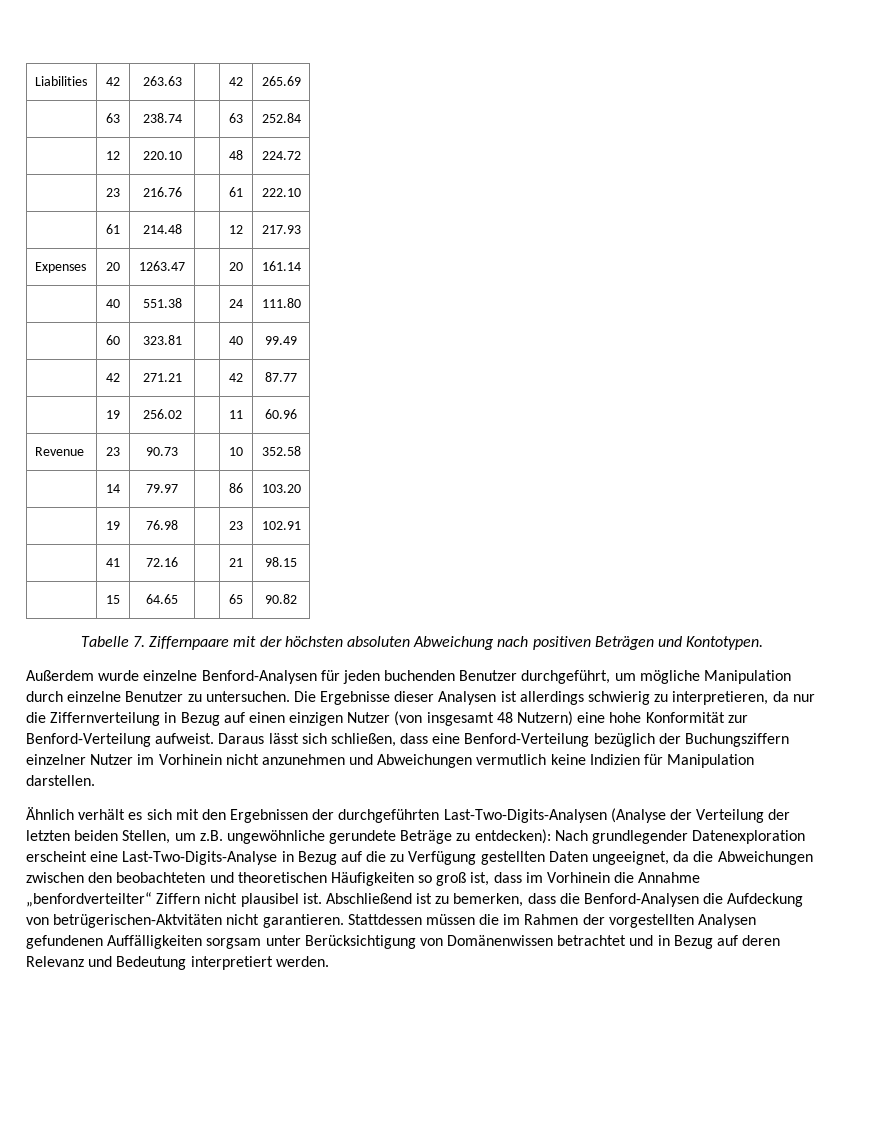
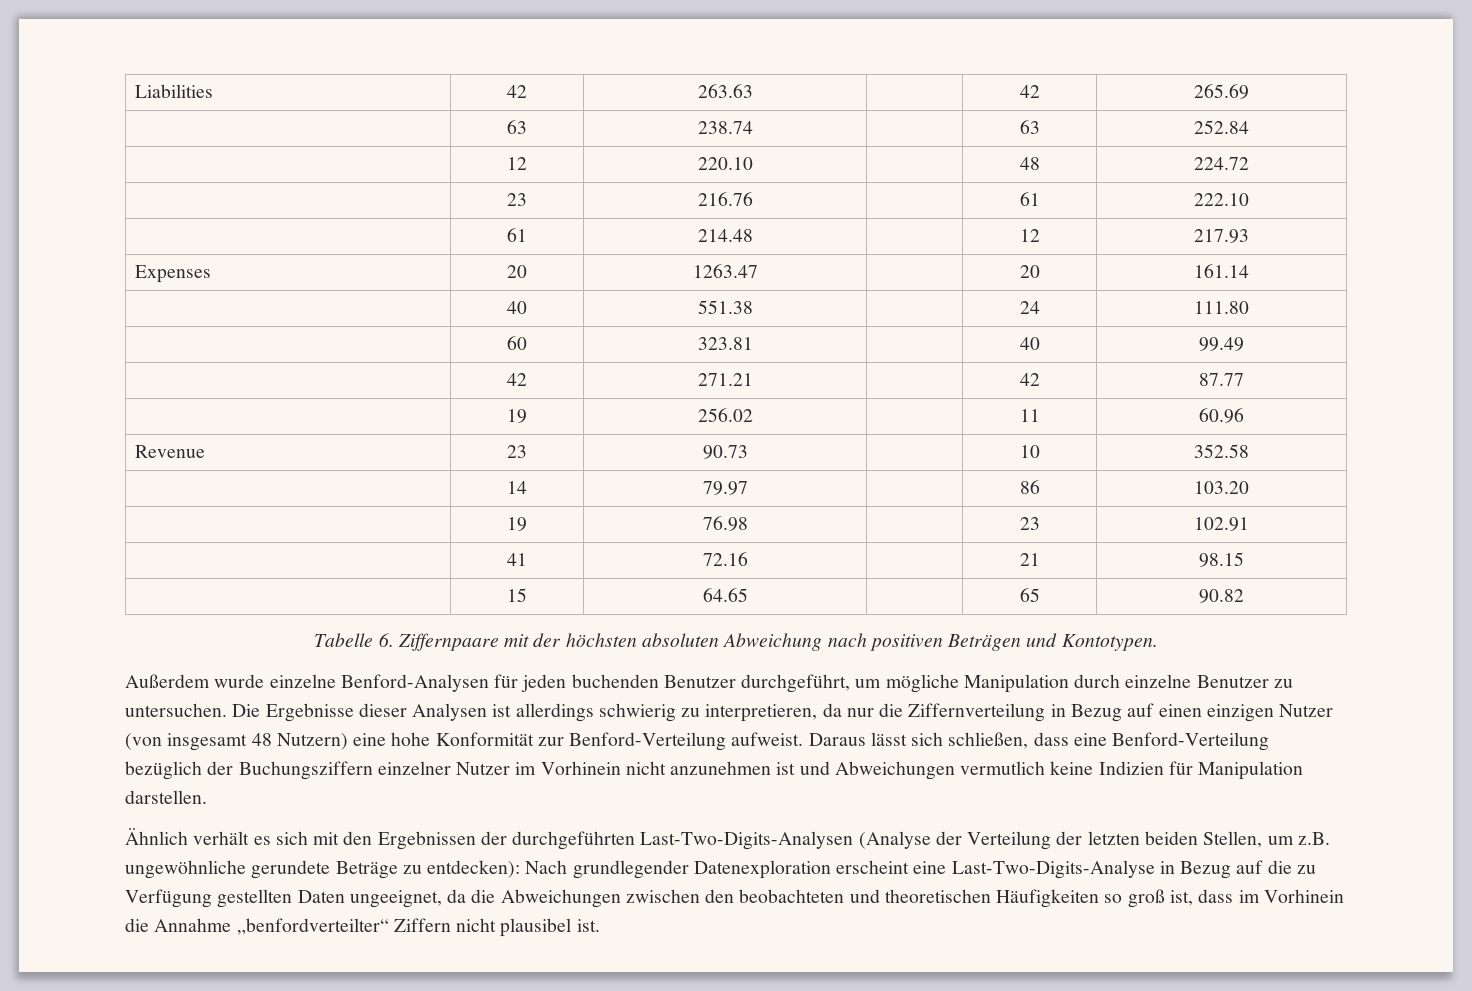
[133,636,146,647] 7. -> [378,633,394,647] 6.
(345, 759) none -> [776,762,796,775] ist
[325,893,804,907] [26,914,757,928] [26,935,781,949] [26,956,329,970] Abschließend ist zu bemerken, dass die Benford-Analysen die Aufdeckung von betrügerischen-Aktvitäten nicht garantieren. Stattdessen müssen die im Rahmen der vorgestellten Analysen gefundenen Auffälligkeiten sorgsam unter Berücksichtigung von Domänenwissen betrachtet und in Bezug auf deren Relevanz und Bedeutung interpretiert werden. -> (600, 925) none

